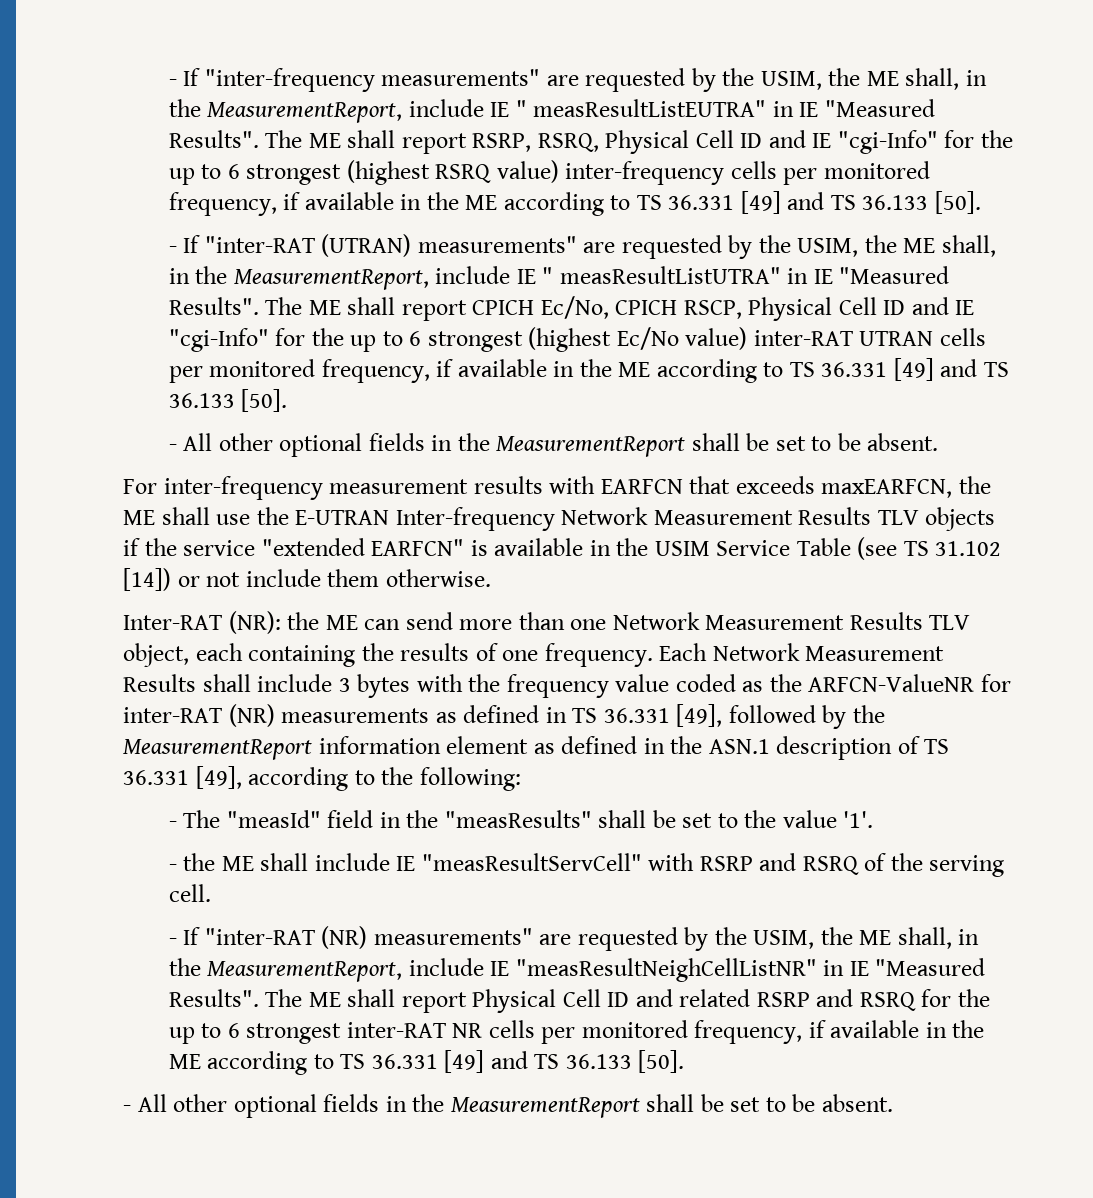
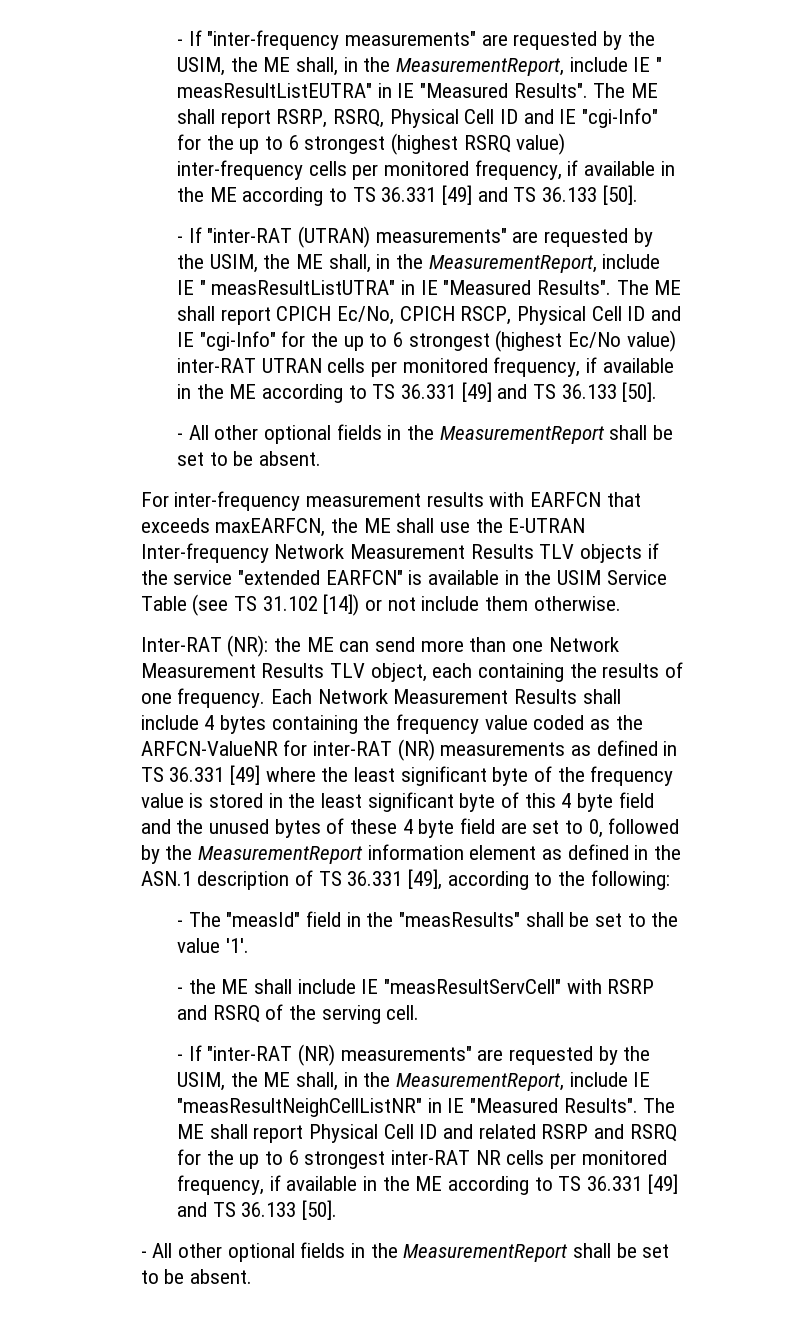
[338,674,463,698] 3 bytes with -> [204,715,358,734] 4 bytes containing
[676,704,723,727] [49], -> [229,765,674,786] [140,792,654,812] [140,818,603,838] [49] where the least significant byte of the frequency value is stored in the least significant byte of this 4 byte field and the unused bytes of these 4 byte field are set to 0,

